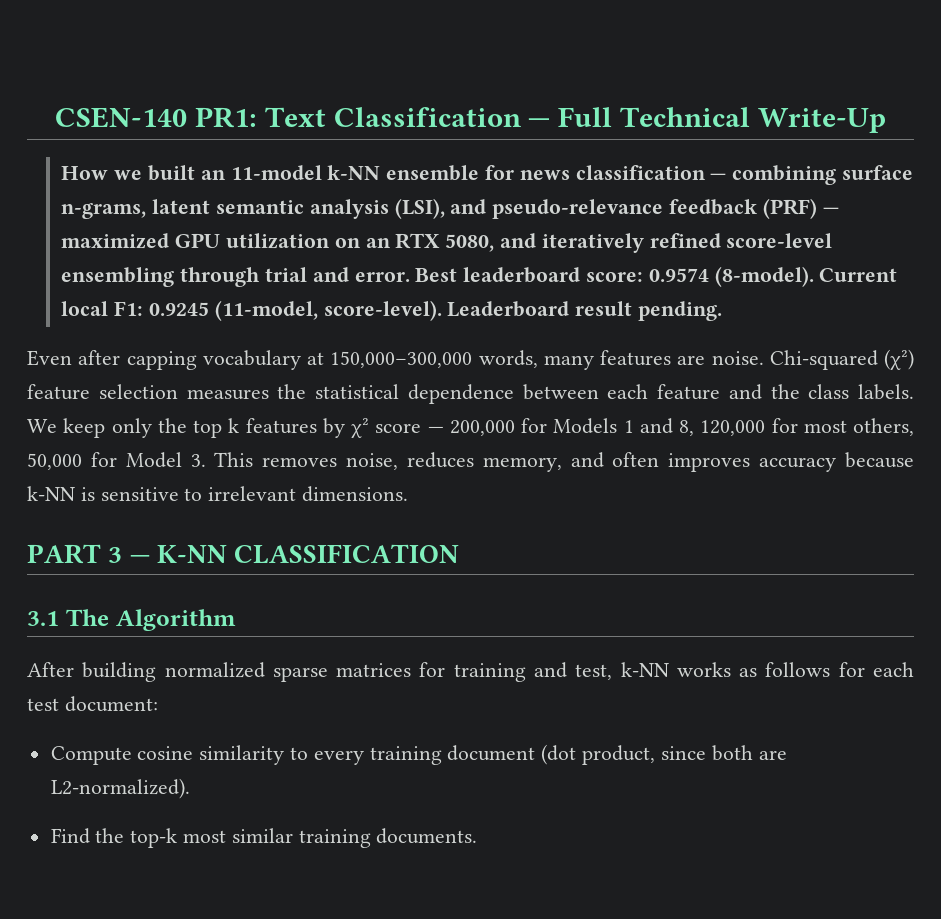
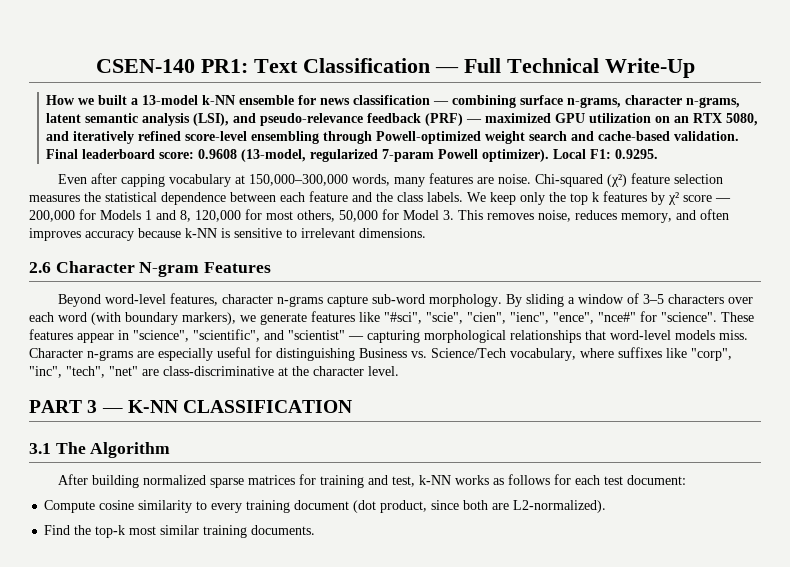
[200,165,322,180] an 11-model -> [131,95,199,105] a 13-model
(147, 211) none -> [625,95,741,108] character n-grams,
[264,266,898,287] [61,300,723,321] trial and error. Best leaderboard score: 0.9574 (8-model). Current local F1: 0.9245 (11-model, score-level). Leaderboard result pending. -> [376,131,740,144] [46,149,659,162] Powell-optimized weight search and cache-based validation. Final leaderboard score: 0.9608 (13-model, regularized 7-param Powell optimizer). Local F1: 0.9295.
(409, 494) none -> [29,261,272,277] [58,293,754,307] [29,311,754,325] [29,329,748,343] [29,347,732,361] [29,366,399,378] // 2.6 Character N-gram Features // Beyond word-level features, character n-grams capture sub-word morphology. By sliding a window of 3–5 characters over each word (with boundary markers), we generate features like "#sci", "scie", "cien", "ienc", "ence", "nce#" for "science". These features appear in "science", "scientific", and "scientist" — capturing morphological relationships that word-level models miss. Character n-grams are especially useful for distinguishing Business vs. Science/Tech vocabulary, where suffixes like "corp", "inc", "tech", "net" are class-discriminative at the character level.

